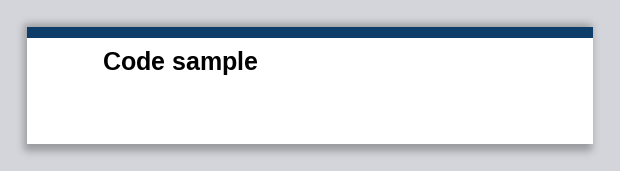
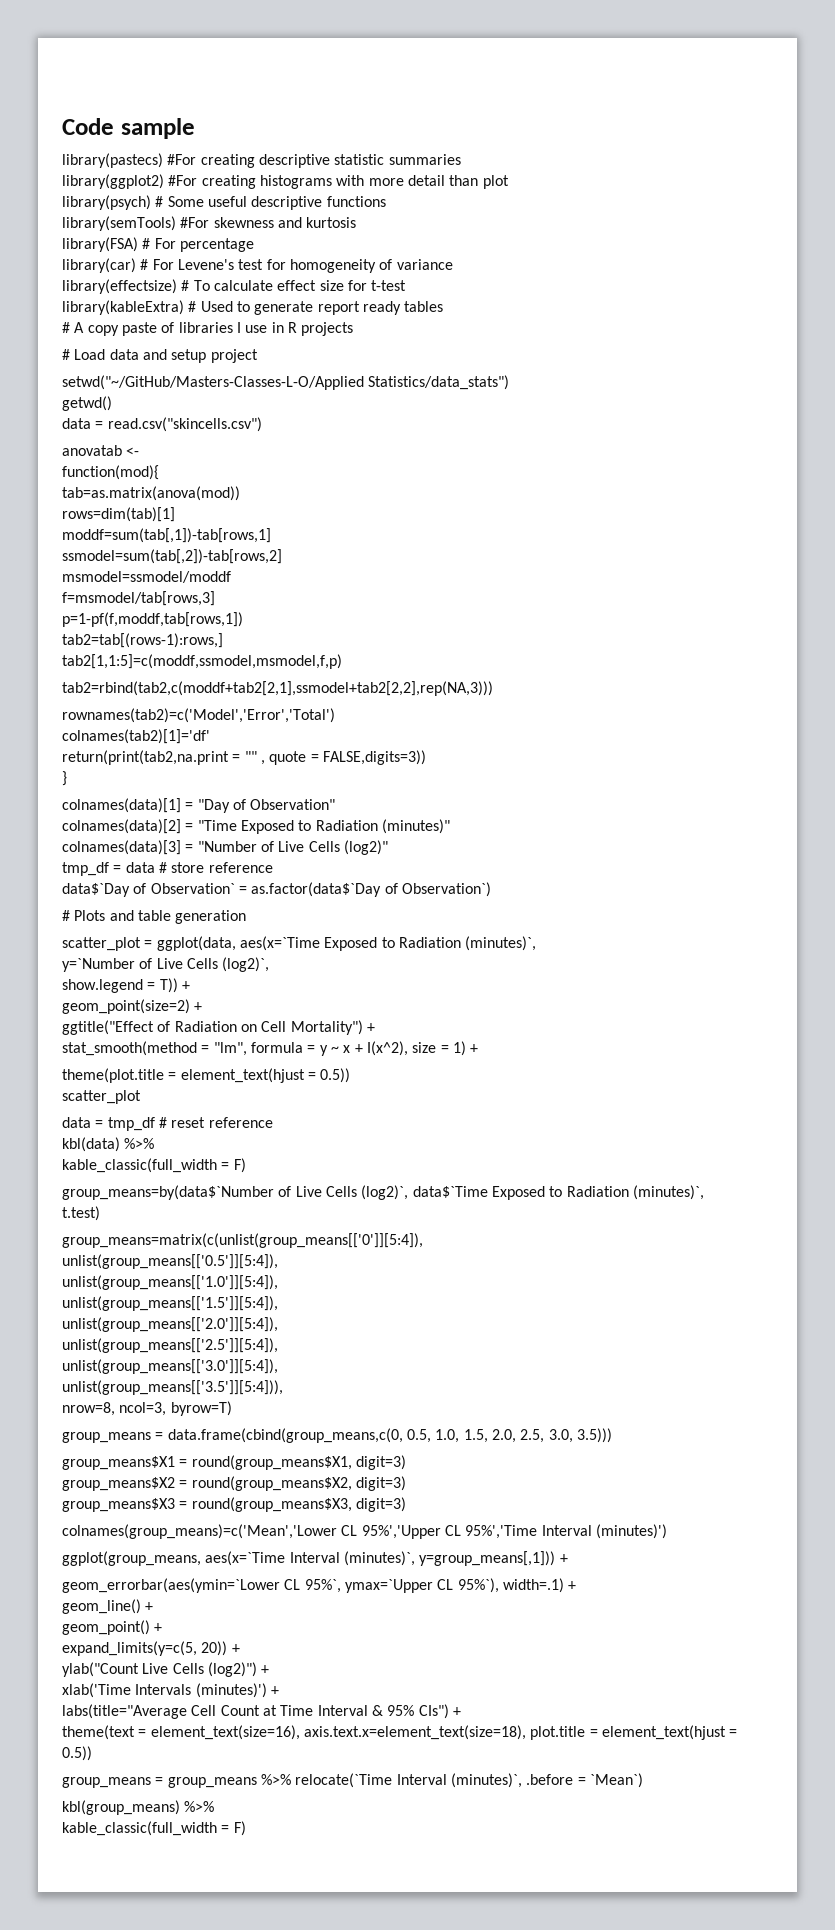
(258, 63) none -> [62,153,461,168] [62,174,509,189] [62,195,386,210] [62,216,357,231] [62,237,254,252] [62,258,453,273] [62,279,407,294] [62,300,444,315] [62,322,354,336] [62,349,258,363] [62,375,510,390] [62,396,112,411] [62,417,262,432] [62,445,140,456] [62,465,159,480] [62,486,240,501] [62,507,175,522] [62,528,271,543] [62,549,282,564] [62,571,231,583] [62,591,215,606] [62,612,243,627] [62,633,223,648] [62,654,342,669] [62,681,493,696] [62,708,335,723] [62,729,210,744] [62,750,426,765] [62,771,67,786] [62,798,336,813] [62,819,450,834] [62,840,388,855] [62,862,273,876] [62,882,491,897] [62,910,247,924] [62,936,537,951] [62,957,270,972] [62,978,190,993] [62,999,203,1014] [62,1020,375,1035] [62,1041,479,1056] [62,1068,351,1083] [62,1090,141,1104] [62,1117,273,1131] [62,1137,155,1152] [62,1158,246,1173] [62,1185,704,1200] [62,1206,100,1221] [62,1233,423,1248] [62,1254,278,1269] [62,1275,278,1290] [62,1296,278,1311] [62,1317,278,1332] [62,1338,278,1353] [62,1359,278,1374] [62,1380,283,1395] [62,1401,232,1416] [62,1428,612,1443] [62,1455,406,1470] [62,1476,406,1491] [62,1497,406,1512] [62,1524,667,1539] [62,1551,568,1566] [62,1578,577,1593] [62,1599,154,1614] [62,1620,163,1635] [62,1641,240,1656] [62,1662,270,1677] [62,1683,279,1698] [62,1704,461,1719] [62,1725,738,1740] [62,1746,92,1761] [62,1773,643,1788] [62,1800,215,1815] [62,1821,246,1836] // library(pastecs) #For creating descriptive statistic summaries // library(ggplot2) #For creating histograms with more detail than plot // library(psych) # Some useful descriptive functions // library(semTools) #For skewness and kurtosis // library(FSA) # For percentage // library(car) # For Levene's test for homogeneity of variance // library(effectsize) # To calculate effect size for t-test // library(kableExtra) # Used to generate report ready tables // # A copy paste of libraries I use in R projects // # Load data and setup project // setwd("~/GitHub/Masters-Classes-L-O/Applied Statistics/data_stats") // getwd() // data = read.csv("skincells.csv") // anovatab <- // function(mod){ // tab=as.matrix(anova(mod)) // rows=dim(tab)[1] // moddf=sum(tab[,1])-tab[rows,1] // ssmodel=sum(tab[,2])-tab[rows,2] // msmodel=ssmodel/moddf // f=msmodel/tab[rows,3] // p=1-pf(f,moddf,tab[rows,1]) // tab2=tab[(rows-1):rows,] // tab2[1,1:5]=c(moddf,ssmodel,msmodel,f,p) // tab2=rbind(tab2,c(moddf+tab2[2,1],ssmodel+tab2[2,2],rep(NA,3))) // rownames(tab2)=c('Model','Error','Total') // colnames(tab2)[1]='df' // return(print(tab2,na.print = "" , quote = FALSE,digits=3)) // } // colnames(data)[1] = "Day of Observation" // colnames(data)[2] = "Time Exposed to Radiation (minutes)" // colnames(data)[3] = "Number of Live Cells (log2)" // tmp_df = data # store reference // data$`Day of Observation` = as.factor(data$`Day of Observation`) // # Plots and table generation // scatter_plot = ggplot(data, aes(x=`Time Exposed to Radiation (minutes)`, // y=`Number of Live Cells (log2)`, // show.legend = T)) + // geom_point(size=2) + // ggtitle("Effect of Radiation on Cell Mortality") + // stat_smooth(method = "lm", formula = y ~ x + I(x^2), size = 1) + // theme(plot.title = element_text(hjust = 0.5)) // scatter_plot // data = tmp_df # reset reference // kbl(data) %>% // kable_classic(full_width = F) // group_means=by(data$`Number of Live Cells (log2)`, data$`Time Exposed to Radiation (minutes)`, t.test) // group_means=matrix(c(unlist(group_means[['0']][5:4]), // unlist(group_means[['0.5']][5:4]), // unlist(group_means[['1.0']][5:4]), // unlist(group_means[['1.5']][5:4]), // unlist(group_means[['2.0']][5:4]), // unlist(group_means[['2.5']][5:4]), // unlist(group_means[['3.0']][5:4]), // unlist(group_means[['3.5']][5:4])), // nrow=8, ncol=3, byrow=T) // group_means = data.frame(cbind(group_means,c(0, 0.5, 1.0, 1.5, 2.0, 2.5, 3.0, 3.5))) // group_means$X1 = round(group_means$X1, digit=3) // group_means$X2 = round(group_means$X2, digit=3) // group_means$X3 = round(group_means$X3, digit=3) // colnames(group_means)=c('Mean','Lower CL 95%','Upper CL 95%','Time Interval (minutes)') // ggplot(group_means, aes(x=`Time Interval (minutes)`, y=group_means[,1])) + // geom_errorbar(aes(ymin=`Lower CL 95%`, ymax=`Upper CL 95%`), width=.1) + // geom_line() + // geom_point() + // expand_limits(y=c(5, 20)) + // ylab("Count Live Cells (log2)") + // xlab('Time Intervals (minutes)') + // labs(title="Average Cell Count at Time Interval & 95% CIs") + // theme(text = element_text(size=16), axis.text.x=element_text(size=18), plot.title = element_text(hjust = 0.5)) // group_means = group_means %>% relocate(`Time Interval (minutes)`, .before = `Mean`) // kbl(group_means) %>% // kable_classic(full_width = F)

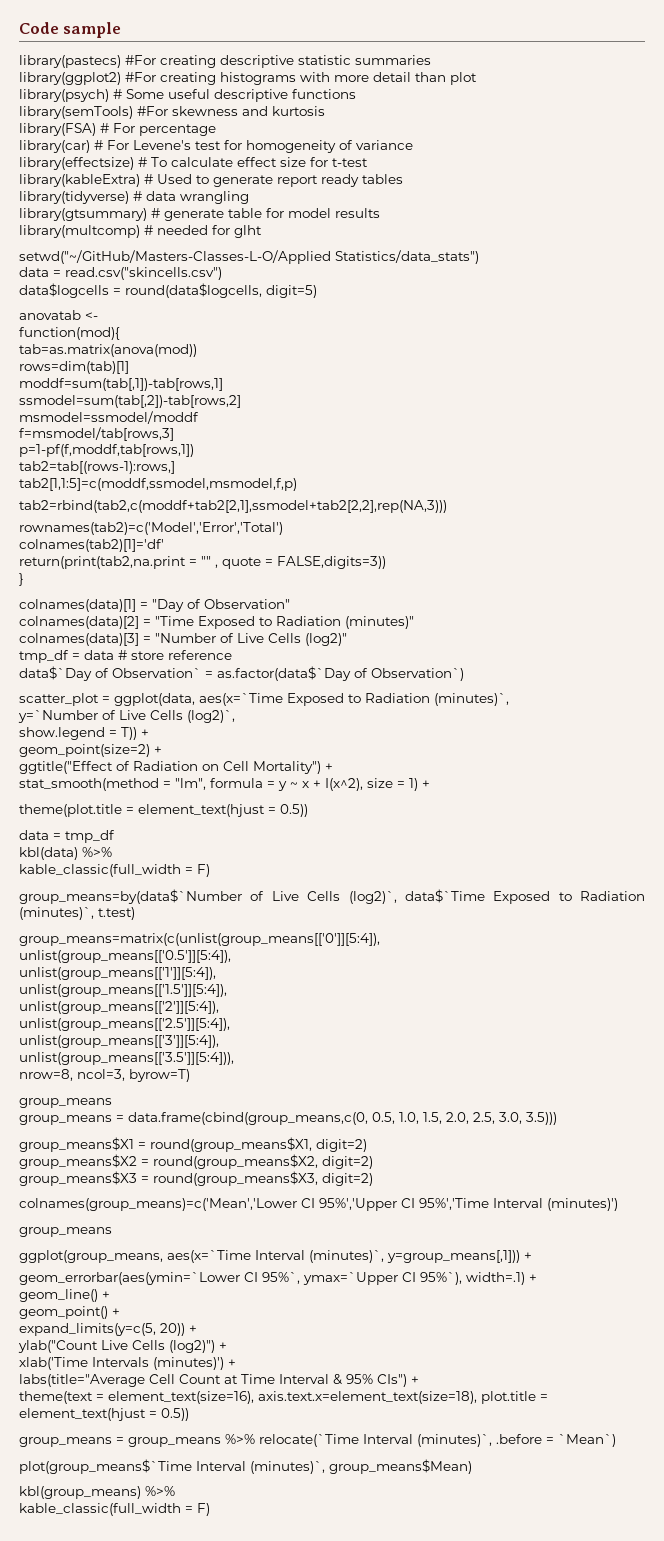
[62,322,354,336] [62,349,258,363] # A copy paste of libraries I use in R projects // # Load data and setup project -> [19,191,249,204] [19,208,380,221] [19,225,262,238] library(tidyverse) # data wrangling // library(gtsummary) # generate table for model results // library(multcomp) # needed for glht
[62,396,112,411] // getwd() -> (479, 257) none
(262, 424) none -> [19,283,317,298] // data$logcells = round(data$logcells, digit=5)
[62,910,247,924] // # Plots and table generation -> (464, 674) none
[62,1090,141,1104] // scatter_plot -> (308, 810) none
[158,1117,273,1128] # reset reference -> (115, 836) none
[62,1275,278,1290] unlist(group_means[['1.0']][5:4]), -> [19,967,216,980] unlist(group_means[['1']][5:4]),
[62,1317,278,1332] unlist(group_means[['2.0']][5:4]), -> [19,1001,219,1014] unlist(group_means[['2']][5:4]),
[62,1359,278,1374] unlist(group_means[['3.0']][5:4]), -> [19,1035,219,1048] unlist(group_means[['3']][5:4]),
(151, 1437) none -> [19,1115,112,1125] // group_means
[355,1455,406,1470] digit=3) -> [316,1139,367,1152] digit=2)
[355,1476,406,1491] digit=3) -> [322,1156,373,1169] digit=2)
[355,1497,406,1512] digit=3) -> [322,1173,373,1186] digit=2)
[341,1525,461,1539] CL 95%','Upper CL -> [301,1198,415,1211] CI 95%','Upper CI
(667, 1531) none -> [19,1227,112,1237] // group_means
[284,1579,301,1590] CL -> [244,1272,258,1282] CI
[437,1579,454,1590] CL -> [402,1272,416,1282] CI
(643, 1780) none -> [19,1459,472,1474] // plot(group_means$`Time Interval (minutes)`, group_means$Mean)

